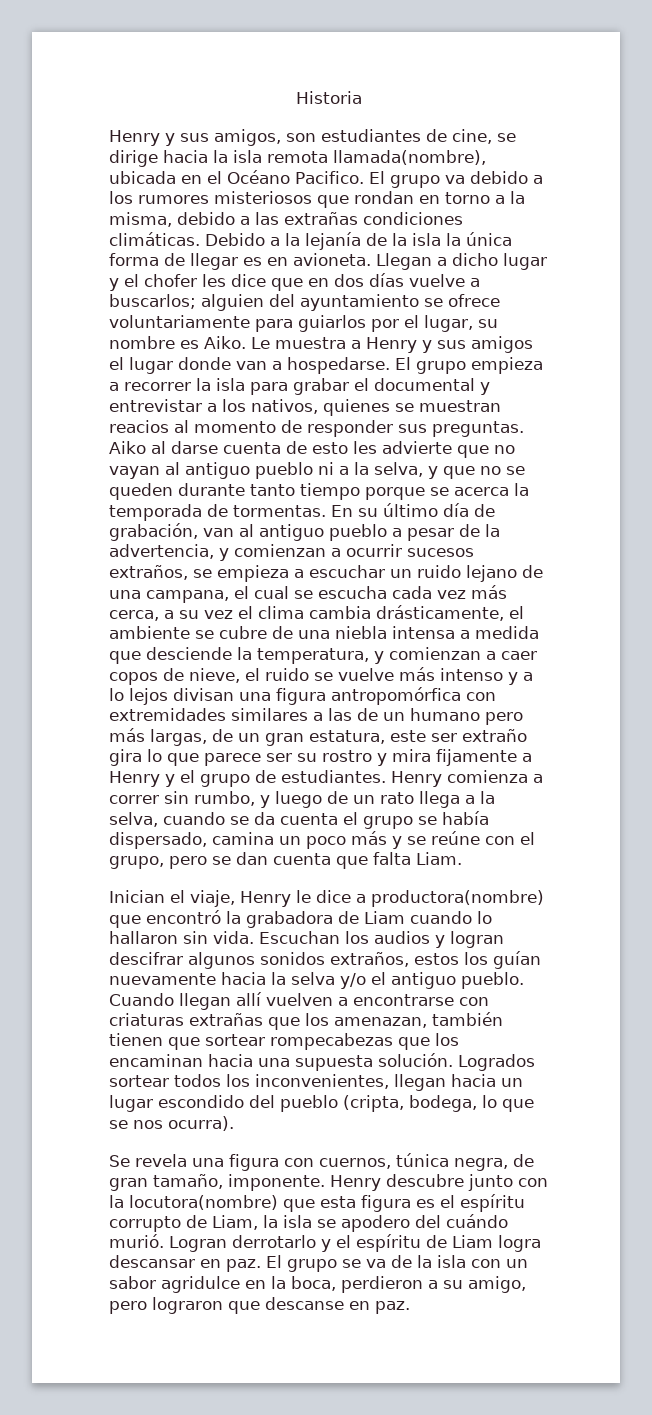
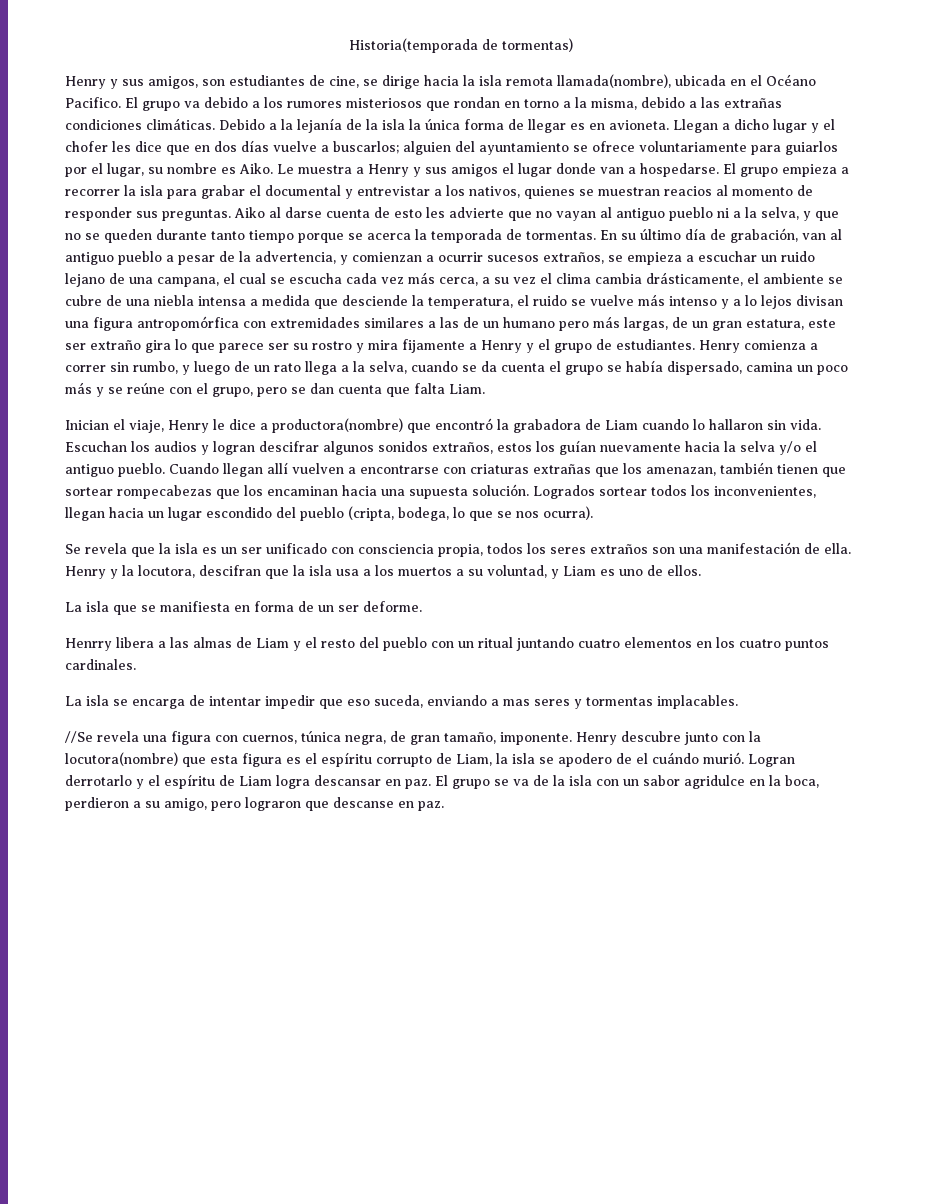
[295,91,362,104] Historia -> [349,38,573,53] Historia(temporada de tormentas)
[374,647,537,664] [109,668,240,685] y comienzan a caer copos de nieve, -> (513, 303) none
(187, 1160) none -> [131,542,851,557] [65,565,701,579] [65,601,422,615] [65,637,829,651] [65,659,136,670] [65,695,738,709] [65,731,139,743] que la isla es un ser unificado con consciencia propia, todos los seres extraños son una manifestación de ella. Henry y la locutora, descifran que la isla usa a los muertos a su voluntad, y Liam es uno de ellos. // La isla que se manifiesta en forma de un ser deforme. // Henrry libera a las almas de Liam y el resto del pueblo con un ritual juntando cuatro elementos en los cuatro puntos cardinales. // La isla se encarga de intentar impedir que eso suceda, enviando a mas seres y tormentas implacables. // //Se revela
[415,1215,441,1228] del -> [616,753,648,764] de el

